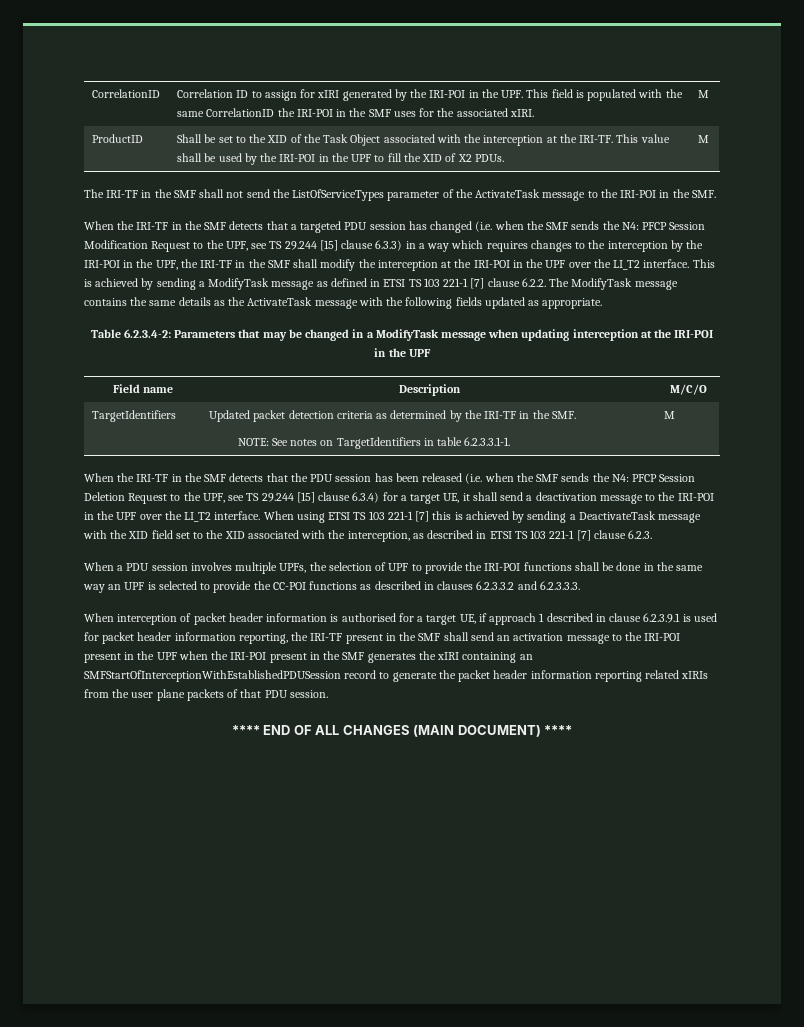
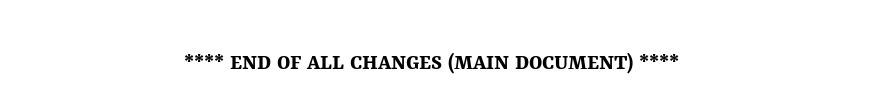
[92,89,161,98] [177,89,683,101] [177,108,534,117] [698,90,710,98] [92,134,144,143] [177,134,670,146] [177,153,504,165] [698,135,710,143] [84,189,716,201] [84,221,706,233] [84,240,704,252] [84,259,715,271] [84,278,678,290] [84,297,603,309] [90,329,714,341] [374,348,431,357] [112,384,174,393] [398,384,461,396] [669,384,707,395] [92,410,177,422] [209,410,576,422] [237,437,511,449] [664,411,676,419] [84,473,696,484] [84,492,714,504] [84,511,702,523] [83,530,653,542] [84,562,704,574] [83,581,580,593] [84,613,717,625] [84,632,681,644] [84,651,533,663] [84,670,709,682] [84,689,328,701] CorrelationID | Correlation ID to assign for xIRI generated by the IRI-POI in the UPF. This field is populated with the same CorrelationID the IRI-POI in the SMF uses for the associated xIRI. | M // ProductID | Shall be set to the XID of the Task Object associated with the interception at the IRI-TF. This value shall be used by the IRI-POI in the UPF to fill the XID of X2 PDUs. | M // The IRI-TF in the SMF shall not send the ListOfServiceTypes parameter of the ActivateTask message to the IRI-POI in the SMF. // When the IRI-TF in the SMF detects that a targeted PDU session has changed (i.e. when the SMF sends the N4: PFCP Session Modification Request to the UPF, see TS 29.244 [15] clause 6.3.3) in a way which requires changes to the interception by the IRI-POI in the UPF, the IRI-TF in the SMF shall modify the interception at the IRI-POI in the UPF over the LI_T2 interface. This is achieved by sending a ModifyTask message as defined in ETSI TS 103 221-1 [7] clause 6.2.2. The ModifyTask message contains the same details as the ActivateTask message with the following fields updated as appropriate. // Table 6.2.3.4-2: Parameters that may be changed in a ModifyTask message when updating interception at the IRI-POI in the UPF // Field name | Description | M/C/O // TargetIdentifiers | Updated packet detection criteria as determined by the IRI-TF in the SMF. // NOTE: See notes on TargetIdentifiers in table 6.2.3.3.1-1. | M // When the IRI-TF in the SMF detects that the PDU session has been released (i.e. when the SMF sends the N4: PFCP Session Deletion Request to the UPF, see TS 29.244 [15] clause 6.3.4) for a target UE, it shall send a deactivation message to the IRI-POI in the UPF over the LI_T2 interface. When using ETSI TS 103 221-1 [7] this is achieved by sending a DeactivateTask message with the XID field set to the XID associated with the interception, as described in ETSI TS 103 221-1 [7] clause 6.2.3. // When a PDU session involves multiple UPFs, the selection of UPF to provide the IRI-POI functions shall be done in the same way an UPF is selected to provide the CC-POI functions as described in clauses 6.2.3.3.2 and 6.2.3.3.3. // When interception of packet header information is authorised for a target UE, if approach 1 described in clause 6.2.3.9.1 is used for packet header information reporting, the IRI-TF present in the SMF shall send an activation message to the IRI-POI present in the UPF when the IRI-POI present in the SMF generates the xIRI containing an SMFStartOfInterceptionWithEstablishedPDUSession record to generate the packet header information reporting related xIRIs from the user plane packets of that PDU session. // -> (183, 61) none

